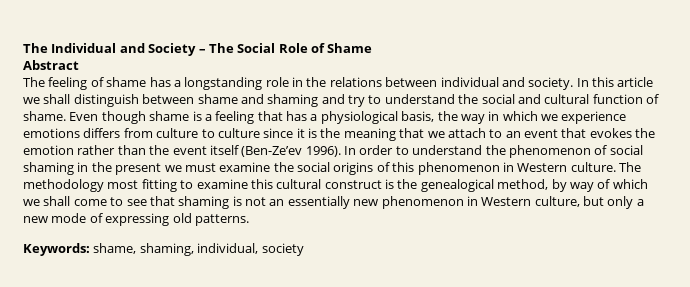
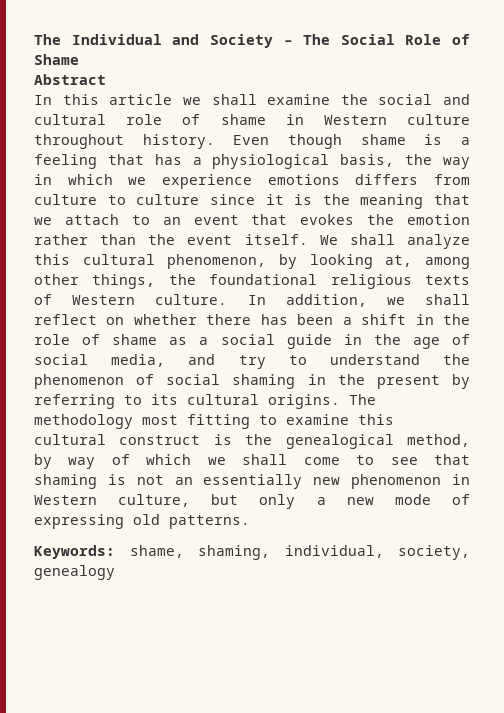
[23,77,574,90] The feeling of shame has a longstanding role in the relations between individual and society. -> (106, 79) none
[73,94,659,107] [23,111,66,121] distinguish between shame and shaming and try to understand the social and cultural function of shame. -> [267,94,470,105] [34,114,470,125] [34,134,215,149] examine the social and cultural role of shame in Western culture throughout history.
[209,145,394,157] itself (Ben-Ze’ev 1996). In order -> [244,234,471,249] [34,254,471,269] [34,274,470,289] [34,294,470,307] [34,314,471,325] [34,334,471,349] [34,354,266,369] itself. We shall analyze this cultural phenomenon, by looking at, among other things, the foundational religious texts of Western culture. In addition, we shall reflect on whether there has been a shift in the role of shame as a social guide in the age of social media, and try
[164,162,616,175] we must examine the social origins of this phenomenon in Western culture. -> [452,374,471,389] [34,394,340,409] by referring to its cultural origins.
[261,243,304,256] society -> [398,545,470,560] [34,565,115,580] society, genealogy

